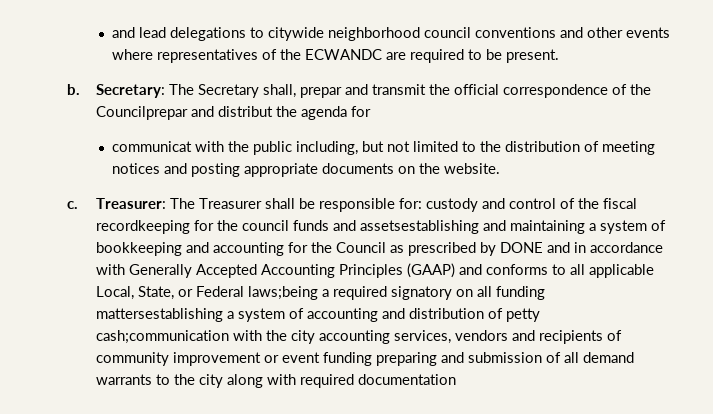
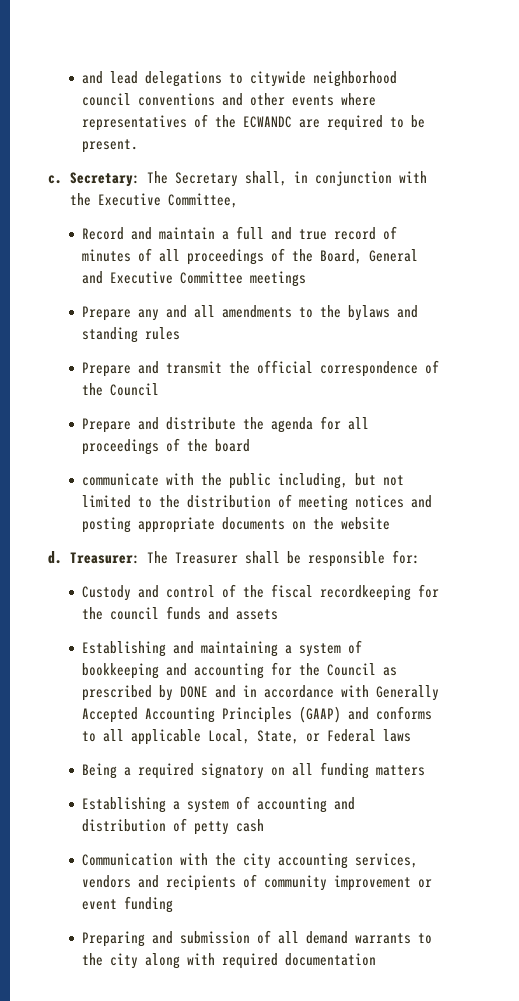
[67,84,81,95] b. -> [48,175,63,184] c.
[299,87,342,98] prepar -> [293,171,427,186] [69,193,238,208] [82,226,398,240] [82,248,419,265] [82,271,307,287] [82,305,419,321] [82,327,181,343] [82,362,132,377] in conjunction with the Executive Committee, // Record and maintain a full and true record of minutes of all proceedings of the Board, General and Executive Committee meetings // Prepare any and all amendments to the bylaws and standing rules // Prepare
[95,106,273,120] Councilprepar and distribut -> [110,383,160,396] [82,417,237,433] Council // Prepare and distribute
[111,141,192,152] // communicat -> [348,417,370,430] [82,438,251,455] [82,473,160,486] all proceedings of the board // communicate
[443,163,500,174] [67,201,79,209] website. // c. -> [341,517,391,530] [48,551,63,564] website // d.
[425,198,478,212] custody -> [82,585,132,601] // Custody
[359,220,479,234] assetsestablishing -> [236,609,279,620] [82,641,167,657] assets // Establishing
[247,286,318,300] laws;being -> [383,729,412,742] [82,763,118,779] laws // Being
[95,308,223,322] mattersestablishing -> [376,765,426,776] [82,797,167,813] matters // Establishing
[95,330,229,344] cash;communication -> [236,819,265,832] [82,853,174,866] cash // Communication
[375,352,437,366] preparing -> [82,931,146,947] // Preparing

